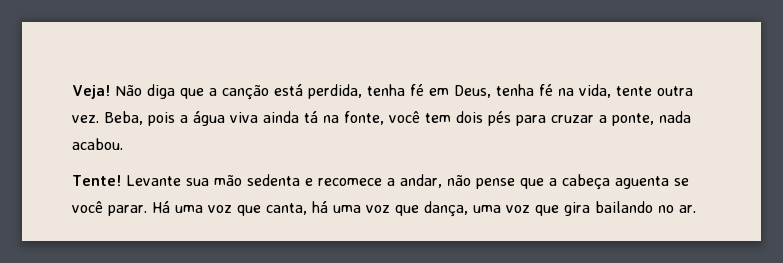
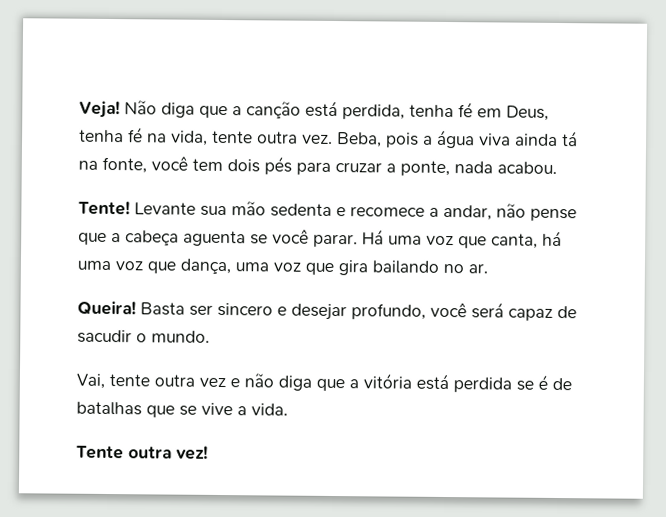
(696, 209) none -> [77,300,577,321] [77,329,210,344] [76,373,572,393] [76,401,288,418] [76,445,208,460] // Queira! Basta ser sincero e desejar profundo, você será capaz de sacudir o mundo. // Vai, tente outra vez e não diga que a vitória está perdida se é de batalhas que se vive a vida. // Tente outra vez!

